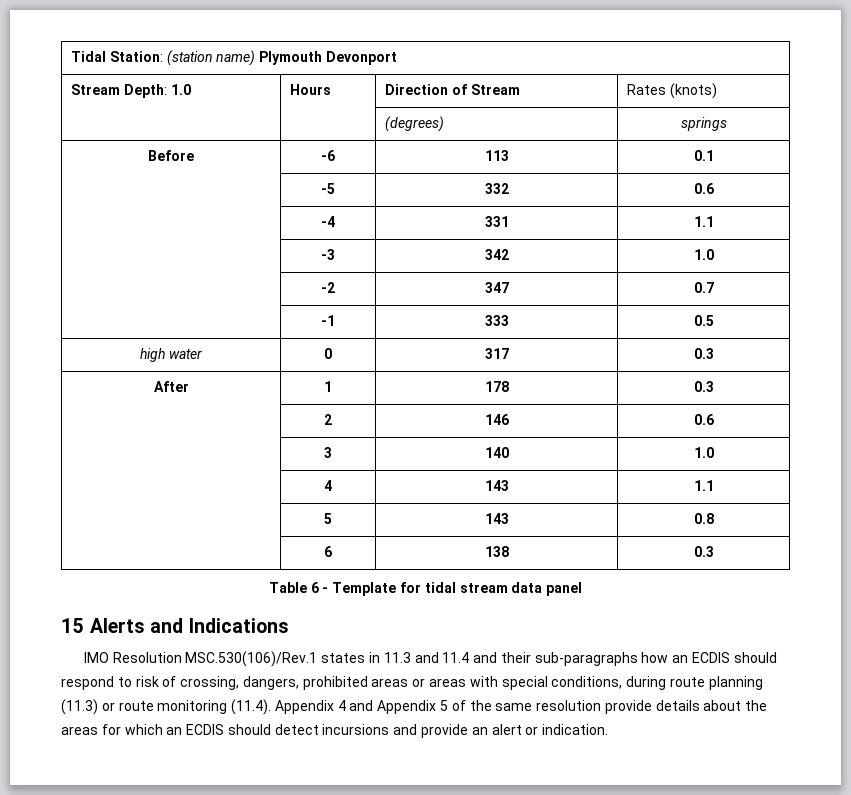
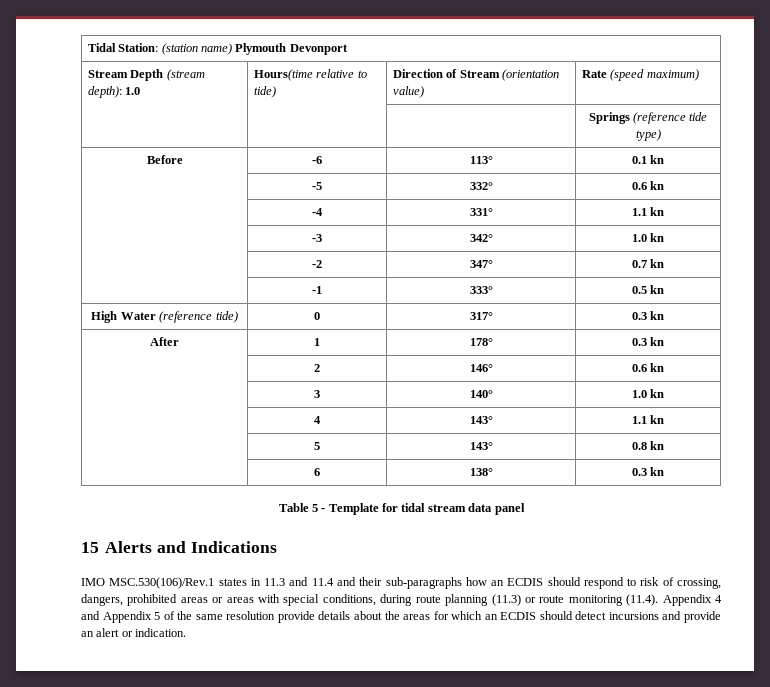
[123,84,191,98] [290,84,332,95] [385,84,520,95] [627,83,717,99] [385,116,445,132] [680,117,727,131] Depth: 1.0 | Hours | Direction of Stream | Rates (knots) // | | (degrees) | springs -> [130,69,205,81] [87,86,141,98] [253,69,367,81] [253,86,276,98] [392,69,559,81] [392,86,424,98] [581,69,699,81] [588,112,708,124] [635,129,661,141] Depth (stream depth): 1.0 | Hours(time relative to tide) | Direction of Stream (orientation value) | Rate (speed maximum) // | | | Springs (reference tide type)
[484,150,509,161] 113 -> [469,156,493,164] 113°
(714, 155) none -> [650,155,665,164] kn
[484,183,509,194] [693,183,714,194] 332 | 0.6 -> [469,182,493,190] [631,181,665,190] 332° | 0.6 kn
[484,216,509,227] [693,216,714,227] 331 | 1.1 -> [469,208,493,216] [631,207,665,216] 331° | 1.1 kn
[484,249,509,260] [693,249,714,260] 342 | 1.0 -> [469,234,493,242] [631,233,665,242] 342° | 1.0 kn
[484,282,509,293] 347 -> [469,260,493,268] 347°
(714, 287) none -> [650,259,665,268] kn
[484,315,509,326] 333 -> [469,286,493,294] 333°
[140,348,202,362] // high water -> [650,285,665,294] [91,311,238,323] kn // High Water (reference tide)
[484,348,509,359] [693,348,714,359] 317 | 0.3 -> [469,312,493,320] [631,311,665,320] 317° | 0.3 kn
[484,381,509,392] [693,381,714,392] 178 | 0.3 -> [469,338,493,346] [631,337,665,346] 178° | 0.3 kn
[484,414,509,425] [693,414,714,425] 146 | 0.6 -> [469,364,493,372] [631,363,665,372] 146° | 0.6 kn
[484,447,509,458] [693,447,714,458] 140 | 1.0 -> [469,390,493,398] [631,389,665,398] 140° | 1.0 kn
[484,480,509,491] [693,480,714,491] 143 | 1.1 -> [469,416,493,424] [631,415,665,424] 143° | 1.1 kn
[484,513,509,524] 143 -> [469,442,493,450] 143°
(714, 518) none -> [650,441,665,450] kn
[484,546,509,557] [693,546,714,557] 138 | 0.3 -> [469,468,493,476] [631,467,665,476] 138° | 0.3 kn
[310,582,319,593] 6 -> [311,504,318,512] 5
[112,652,182,663] Resolution -> (105, 582) none

